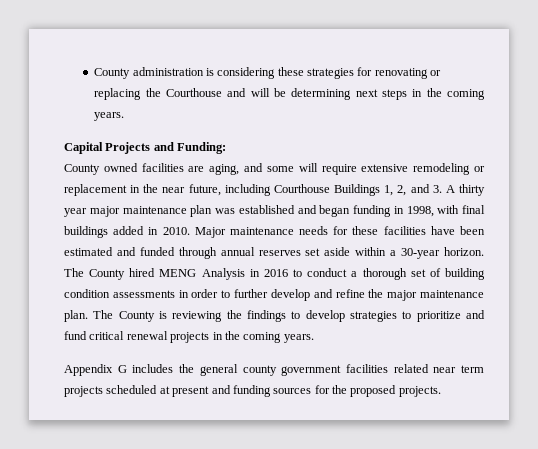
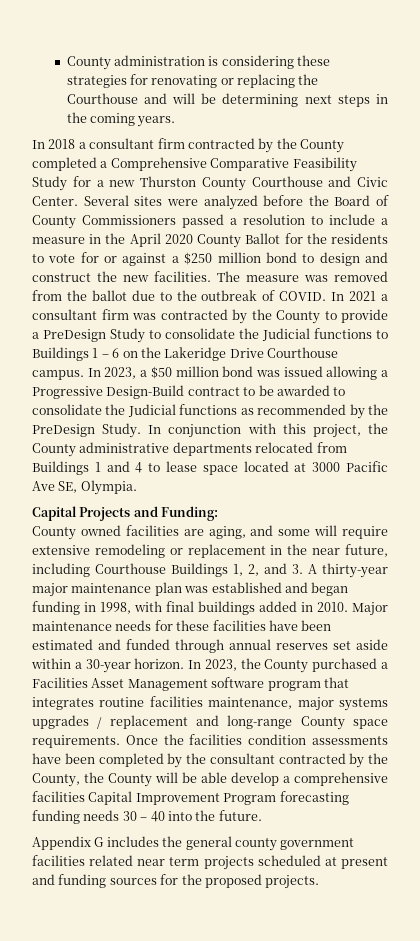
(125, 116) none -> [32,138,344,153] [32,157,357,172] [32,176,388,191] [32,195,389,210] [32,214,388,229] [32,233,389,248] [32,252,389,266] [32,271,388,282] [32,290,389,301] [32,309,388,324] [32,328,388,343] [32,347,338,361] [32,366,388,380] [32,385,346,399] [32,404,388,419] [32,423,388,438] [32,442,347,457] [32,461,389,475] [32,480,137,495] // In 2018 a consultant firm contracted by the County completed a Comprehensive Comparative Feasibility Study for a new Thurston County Courthouse and Civic Center. Several sites were analyzed before the Board of County Commissioners passed a resolution to include a measure in the April 2020 County Ballot for the residents to vote for or against a $250 million bond to design and construct the new facilities. The measure was removed from the ballot due to the outbreak of COVID. In 2021 a consultant firm was contracted by the County to provide a PreDesign Study to consolidate the Judicial functions to Buildings 1 – 6 on the Lakeridge Drive Courthouse campus. In 2023, a $50 million bond was issued allowing a Progressive Design-Build contract to be awarded to consolidate the Judicial functions as recommended by the PreDesign Study. In conjunction with this project, the County administrative departments relocated from Buildings 1 and 4 to lease space located at 3000 Pacific Ave SE, Olympia.
[458,184,485,196] [64,208,87,217] thirty year -> [322,563,388,578] thirty-year
[64,268,485,280] [64,289,484,301] [64,310,485,322] [64,331,314,343] The County hired MENG Analysis in 2016 to conduct a thorough set of building condition assessments in order to further develop and refine the major maintenance plan. The County is reviewing the findings to develop strategies to prioritize and fund critical renewal projects in the coming years. -> [188,658,388,673] [32,677,349,691] [32,696,388,711] [32,715,388,730] [32,734,389,748] [32,753,388,768] [32,772,388,787] [32,791,349,805] [32,810,262,824] In 2023, the County purchased a Facilities Asset Management software program that integrates routine facilities maintenance, major systems upgrades / replacement and long-range County space requirements. Once the facilities condition assessments have been completed by the consultant contracted by the County, the County will be able develop a comprehensive facilities Capital Improvement Program forecasting funding needs 30 – 40 into the future.

